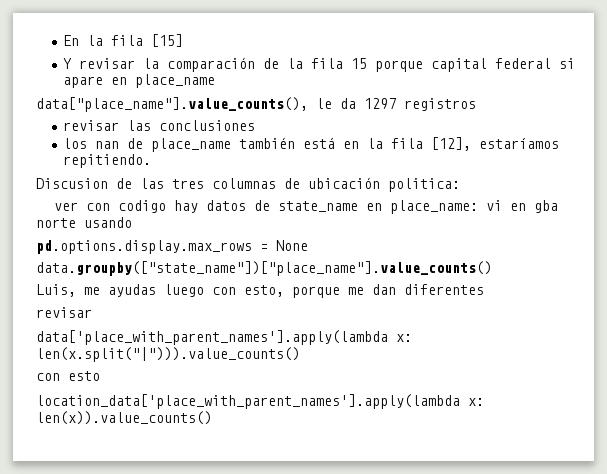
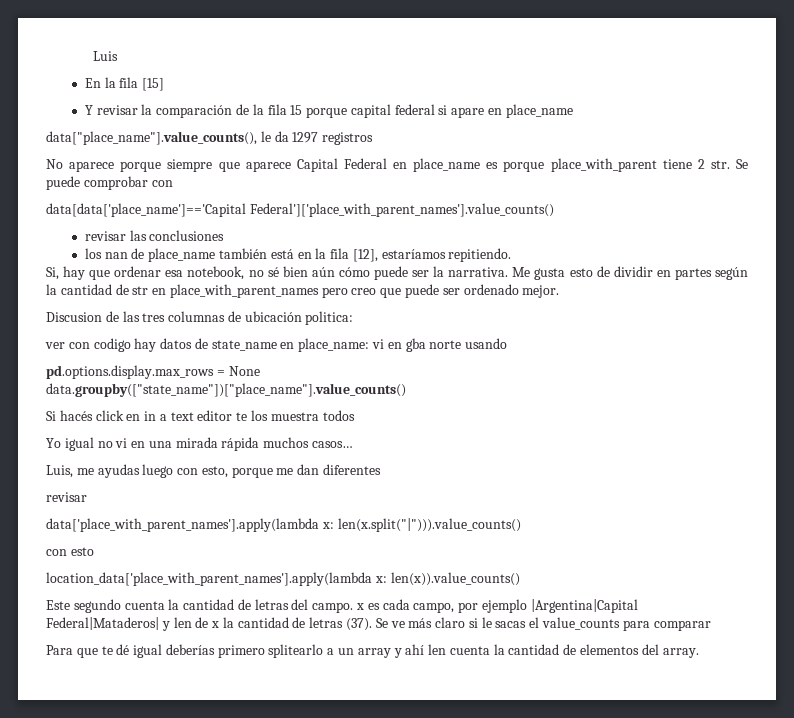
(63, 40) none -> [92,51,118,61] Luis //
(476, 104) none -> [46,158,748,172] [46,176,173,190] [46,203,554,217] // No aparece porque siempre que aparece Capital Federal en place_name es porque place_with_parent tiene 2 str. Se puede comprobar con // data[data['place_name']=='Capital Federal']['place_with_parent_names'].value_counts()
(152, 161) none -> [46,266,748,280] [46,284,560,298] // Si, hay que ordenar esa notebook, no sé bien aún cómo puede ser la narrativa. Me gusta esto de dividir en partes según la cantidad de str en place_with_parent_names pero creo que puede ser ordenado mejor.
(492, 268) none -> [46,410,355,421] [46,437,354,451] // Si hacés click en in a text editor te los muestra todos // Yo igual no vi en una mirada rápida muchos casos…
(212, 418) none -> [46,599,638,613] [46,617,711,631] [46,644,699,658] // Este segundo cuenta la cantidad de letras del campo. x es cada campo, por ejemplo |Argentina|Capital Federal|Mataderos| y len de x la cantidad de letras (37). Se ve más claro si le sacas el value_counts para comparar // Para que te dé igual deberías primero splitearlo a un array y ahí len cuenta la cantidad de elementos del array.

